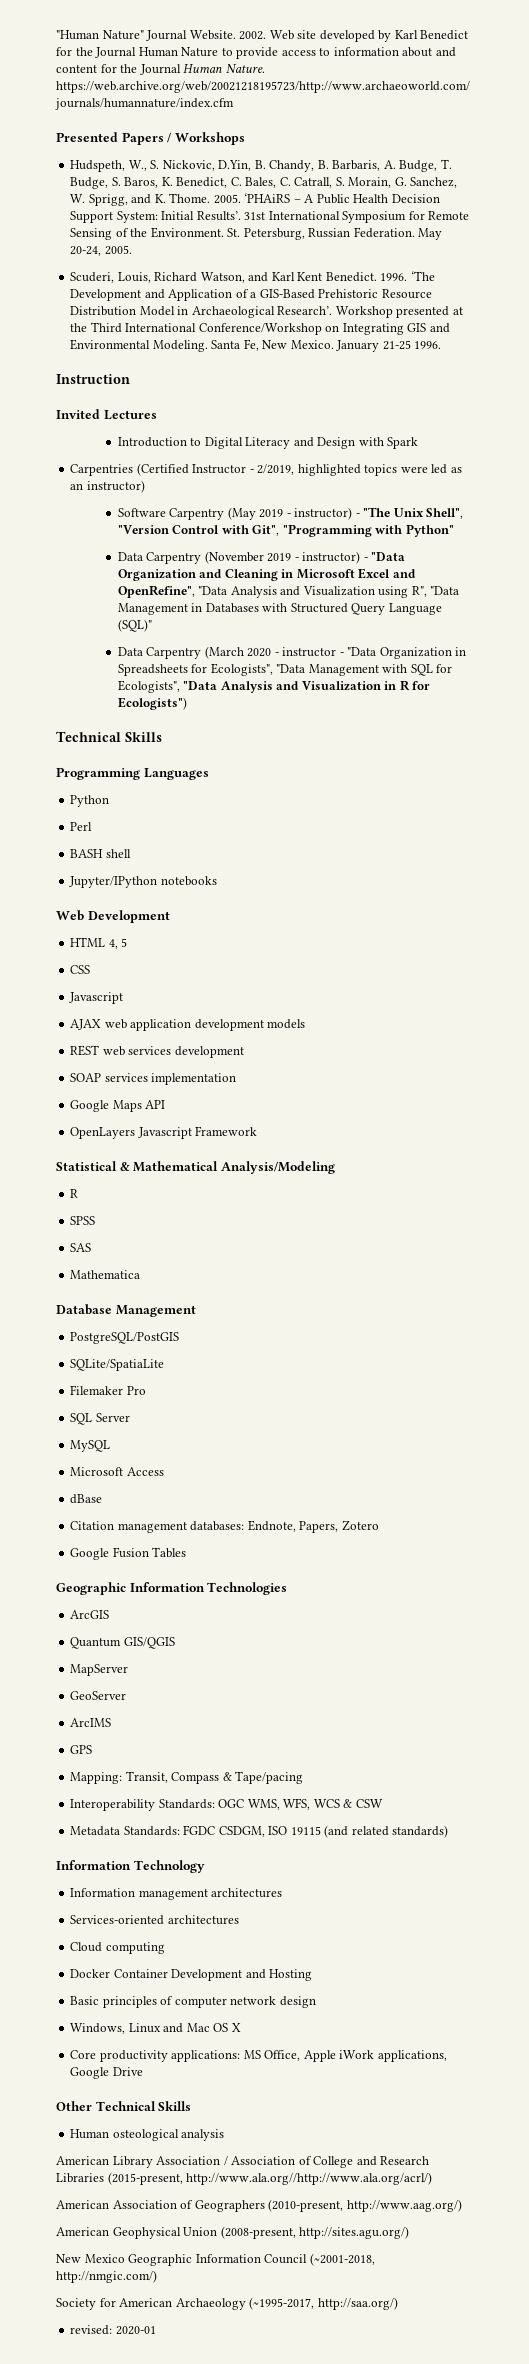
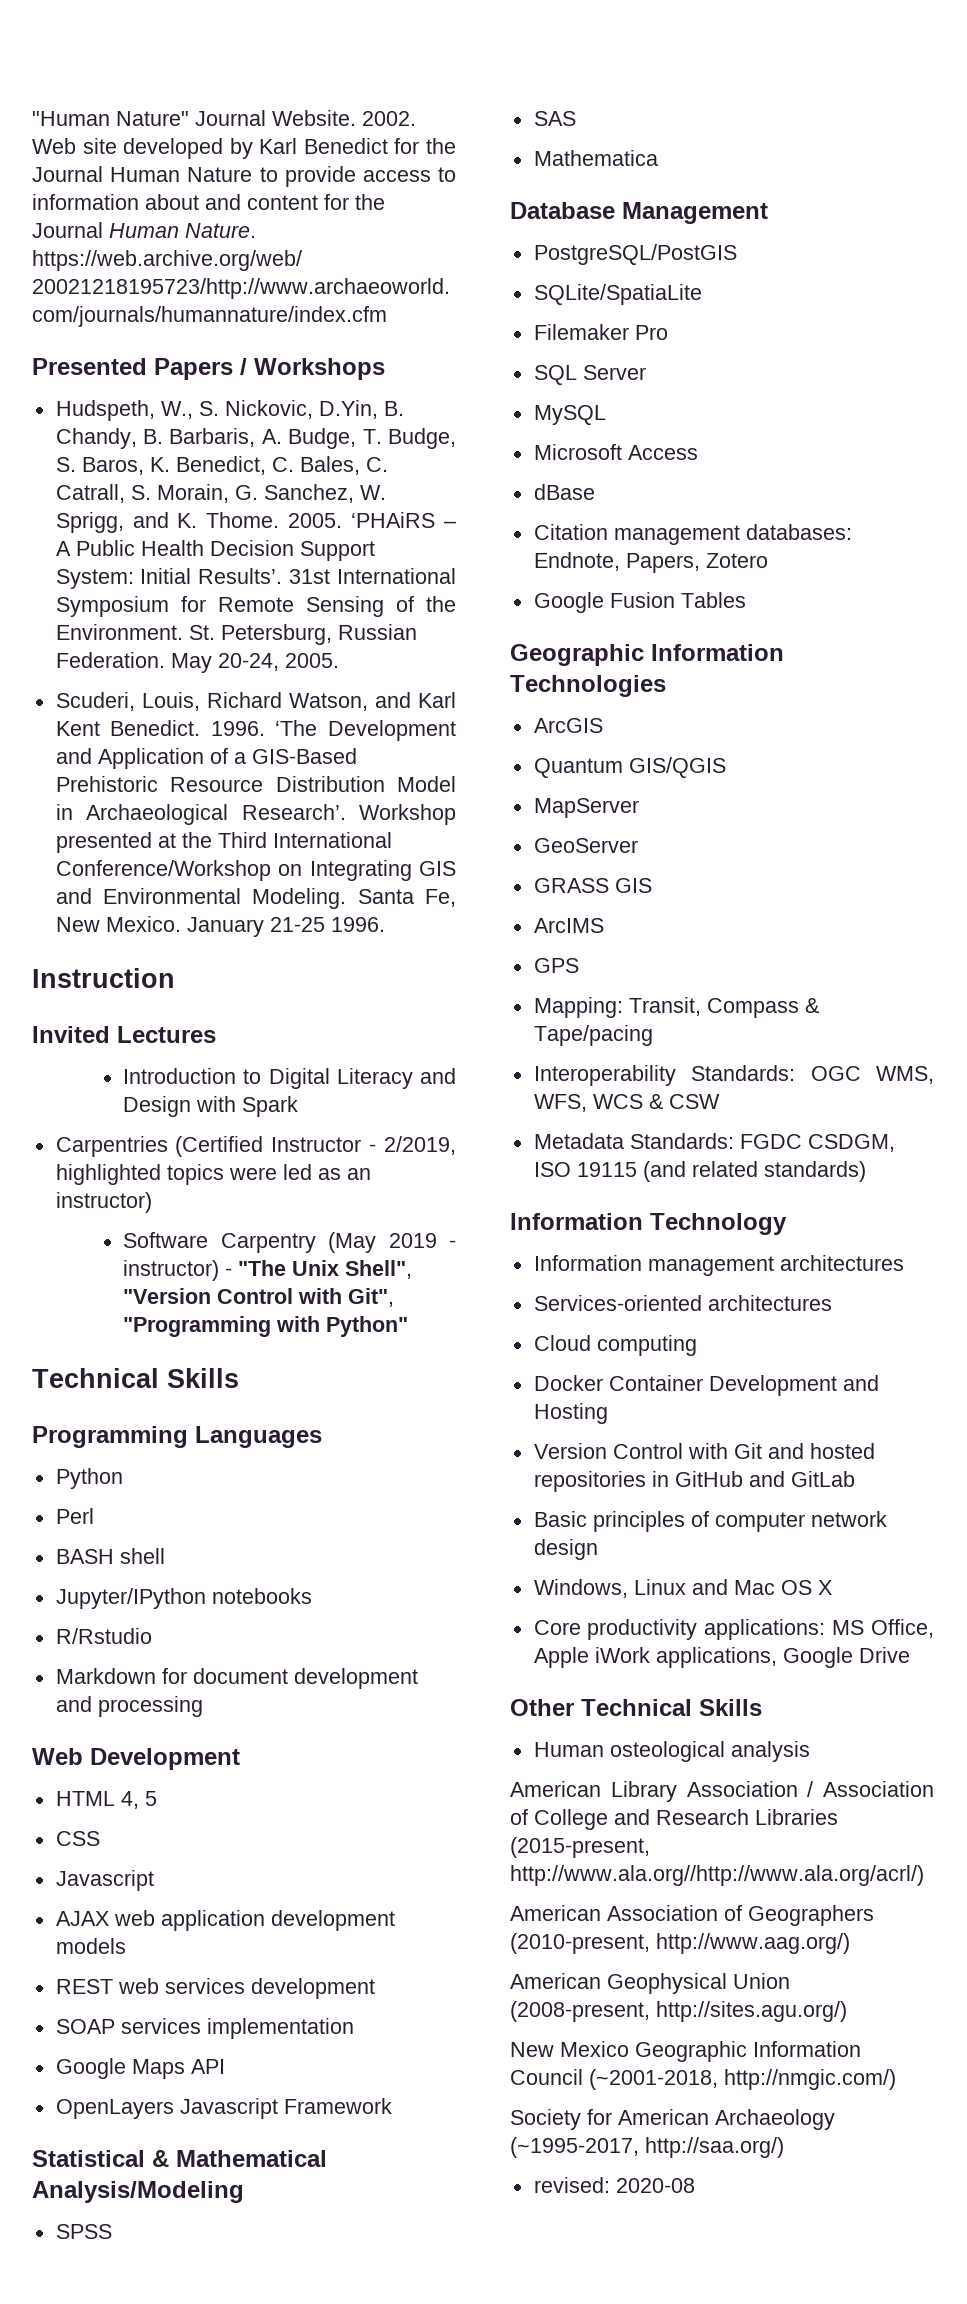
[117,551,406,564] [117,568,416,581] [117,585,460,598] [117,603,442,615] [117,619,152,632] [117,646,467,659] [117,663,453,676] [117,680,431,693] [117,697,187,710] // Data Carpentry (November 2019 - instructor) - "Data Organization and Cleaning in Microsoft Excel and OpenRefine", "Data Analysis and Visualization using R", "Data Management in Databases with Structured Query Language (SQL)" // Data Carpentry (March 2020 - instructor - "Data Organization in Spreadsheets for Ecologists", "Data Management with SQL for Ecologists", "Data Analysis and Visualization in R for Ecologists") -> (409, 1326) none
(217, 881) none -> [55,1628,152,1644] [55,1668,418,1689] [55,1696,203,1717] // R/Rstudio // Markdown for document development and processing
[70,1189,79,1198] // R -> (244, 2192) none
(127, 1695) none -> [533,878,652,893] // GRASS GIS
(313, 1975) none -> [533,1443,875,1459] [533,1471,855,1492] // Version Control with Git and hosted repositories in GitHub and GitLab
[115,2326,156,2335] 2020-01 -> [615,2178,695,2193] 2020-08

